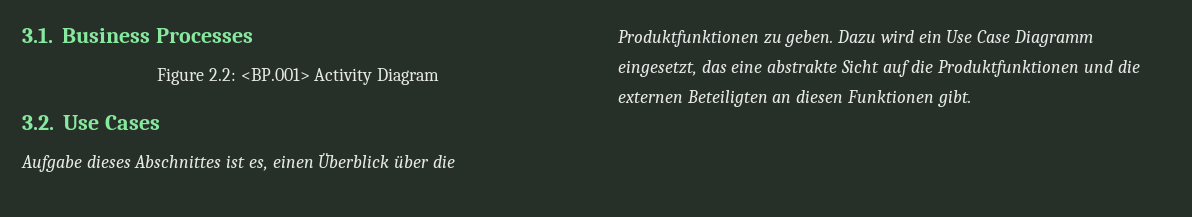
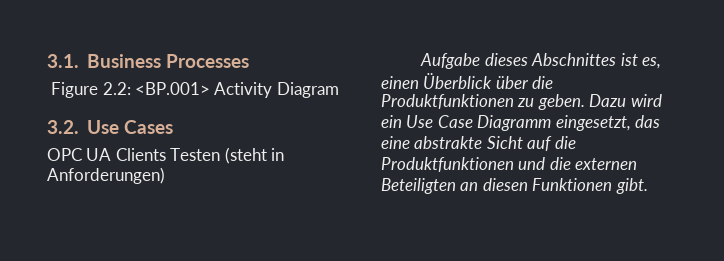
(160, 122) none -> [47,147,285,164] [47,167,165,184] // OPC UA Clients Testen (steht in Anforderungen)

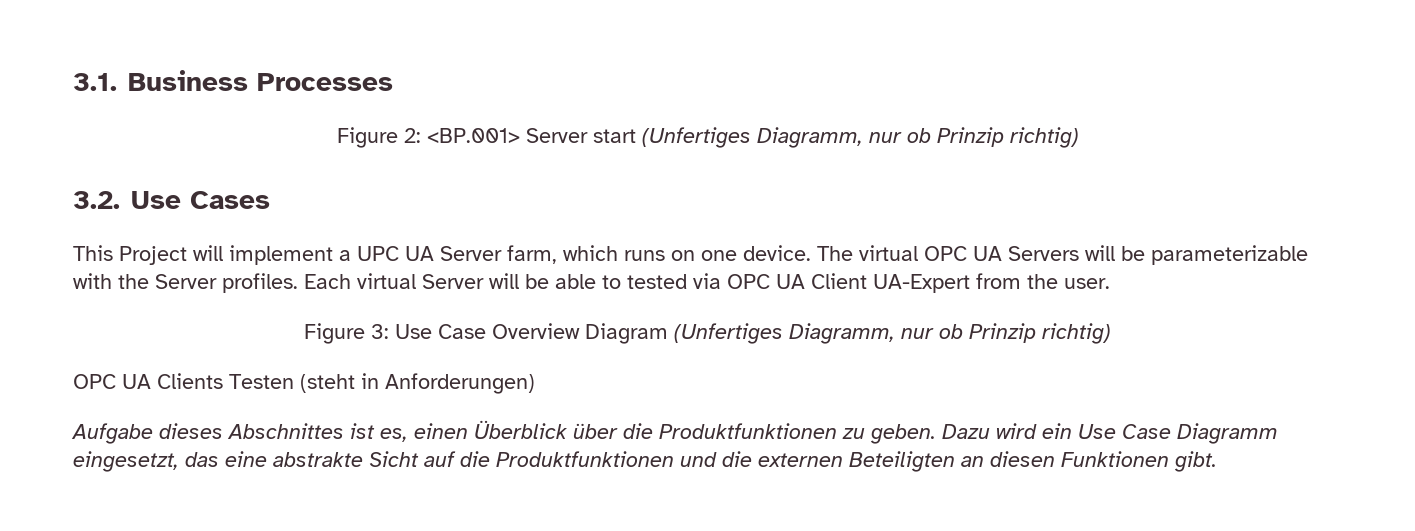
[102,82,339,98] [47,120,174,134] 2.2: <BP.001> Activity Diagram // 3.2. Use Cases -> [403,127,1079,148] [73,191,270,209] [73,245,1308,265] [73,273,1110,293] [304,323,1111,344] 2: <BP.001> Server start (Unfertiges Diagramm, nur ob Prinzip richtig) // 3.2. Use Cases // This Project will implement a UPC UA Server farm, which runs on one device. The virtual OPC UA Servers will be parameterizable with the Server profiles. Each virtual Server will be able to tested via OPC UA Client UA-Expert from the user. // Figure 3: Use Case Overview Diagram (Unfertiges Diagramm, nur ob Prinzip richtig)

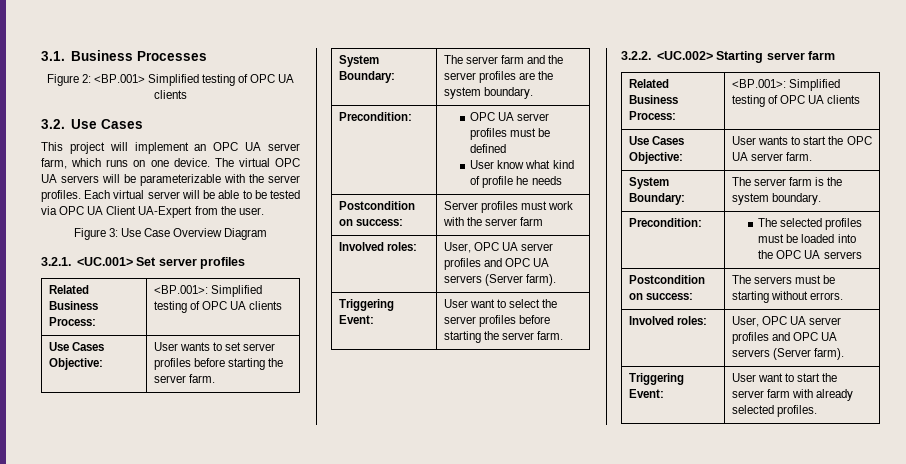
[525,127,1079,148] Server start (Unfertiges Diagramm, nur ob Prinzip richtig) -> [147,74,295,86] [154,90,187,99] Simplified testing of OPC UA clients
[119,246,187,265] Project -> [69,142,105,154] project
[339,246,502,261] a UPC UA Server -> [194,142,300,151] an OPC UA server
[1008,246,1079,261] Servers -> [61,175,99,183] servers
[155,274,217,289] Server -> [268,175,300,183] server
[422,274,484,289] Server -> [147,191,180,199] server
(621, 282) none -> [254,190,267,199] be
[674,323,1111,344] [73,373,535,394] [71,420,1278,444] [73,451,1217,472] (Unfertiges Diagramm, nur ob Prinzip richtig) // OPC UA Clients Testen (steht in Anforderungen) // Aufgabe dieses Abschnittes ist es, einen Überblick über die Produktfunktionen zu geben. Dazu wird ein Use Case Diagramm eingesetzt, das eine abstrakte Sicht auf die Produktfunktionen und die externen Beteiligten an diesen Funktionen gibt. -> [41,257,245,269] [49,285,90,294] [49,301,99,310] [49,317,97,326] [154,285,263,297] [154,301,283,313] [49,342,105,351] [49,358,104,370] [154,342,276,351] [154,358,284,370] [154,374,216,383] [339,55,380,67] [339,71,396,83] [444,55,564,64] [444,71,554,83] [444,87,534,99] [339,112,413,121] [470,112,550,121] [470,128,551,140] [470,144,507,153] [470,160,574,169] [470,176,562,188] [339,201,416,210] [339,219,404,226] [444,201,574,213] [443,217,544,226] [339,242,418,251] [444,242,554,253] [444,258,550,270] [444,274,557,286] [339,299,395,311] [339,315,375,324] [444,299,558,308] [444,315,551,327] [444,331,564,343] [621,51,835,63] [629,79,670,88] [629,95,679,104] [629,111,677,120] [732,79,841,91] [732,95,861,107] [629,136,685,145] [629,152,684,164] [732,136,872,145] [732,152,813,161] [629,177,670,189] [629,193,686,205] [732,177,843,186] [732,193,822,205] [629,218,703,227] [758,218,863,230] [758,234,856,243] [758,250,862,259] [629,275,706,284] [629,293,694,300] [732,275,836,284] [732,291,844,303] [629,316,708,325] [732,316,842,327] [732,332,838,344] [732,348,845,360] [629,373,685,385] [629,389,665,398] [732,373,838,382] [732,389,854,401] [732,405,818,417] // 3.2.1. <UC.001> Set server profiles // Related Business Process: | <BP.001>: Simplified testing of OPC UA clients // Use Cases Objective: | User wants to set server profiles before starting the server farm. // System Boundary: | The server farm and the server profiles are the system boundary. // Precondition: | OPC UA server profiles must be defined // User know what kind of profile he needs // Postcondition on success: | Server profiles must work with the server farm // Involved roles: | User, OPC UA server profiles and OPC UA servers (Server farm). // Triggering Event: | User want to select the server profiles before starting the server farm. // 3.2.2. <UC.002> Starting server farm // Related Business Process: | <BP.001>: Simplified testing of OPC UA clients // Use Cases Objective: | User wants to start the OPC UA server farm. // System Boundary: | The server farm is the system boundary. // Precondition: | The selected profiles must be loaded into the OPC UA servers // Postcondition on success: | The servers must be starting without errors. // Involved roles: | User, OPC UA server profiles and OPC UA servers (Server farm). // Triggering Event: | User want to start the server farm with already selected profiles.

